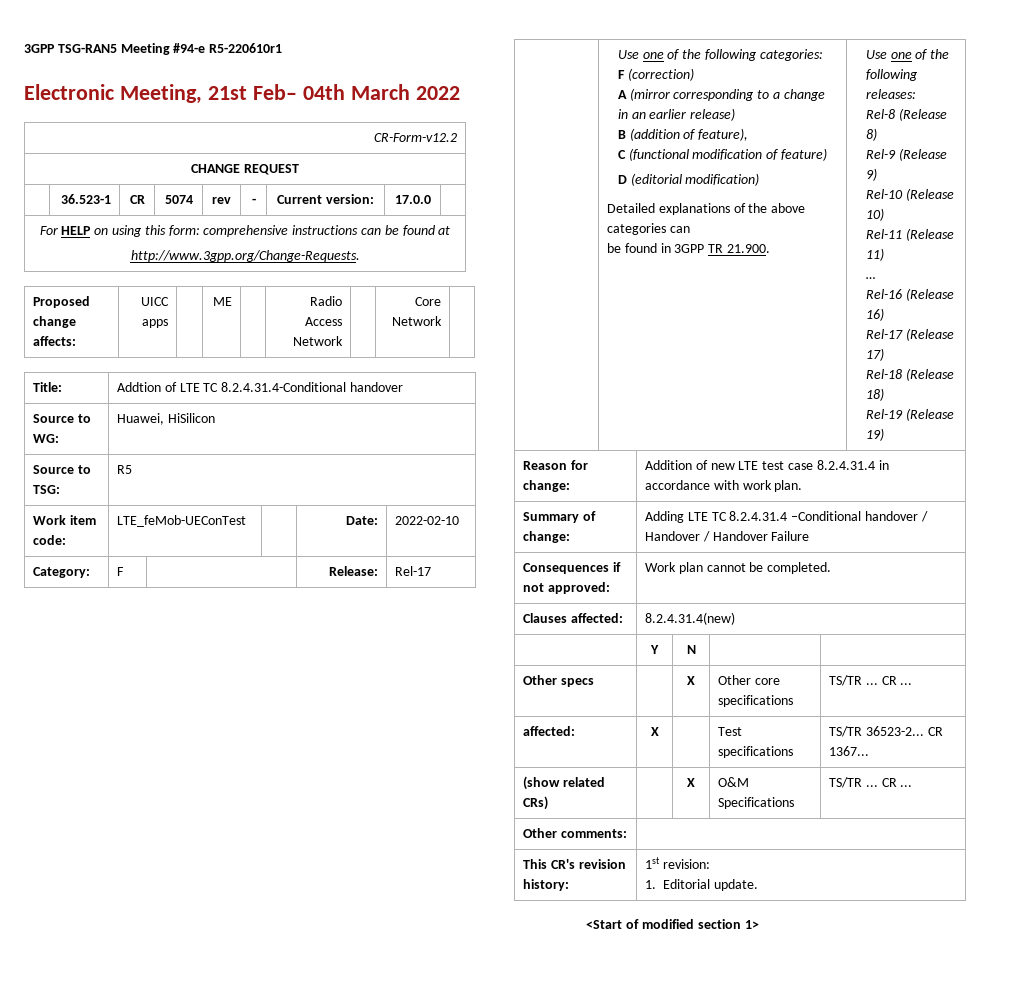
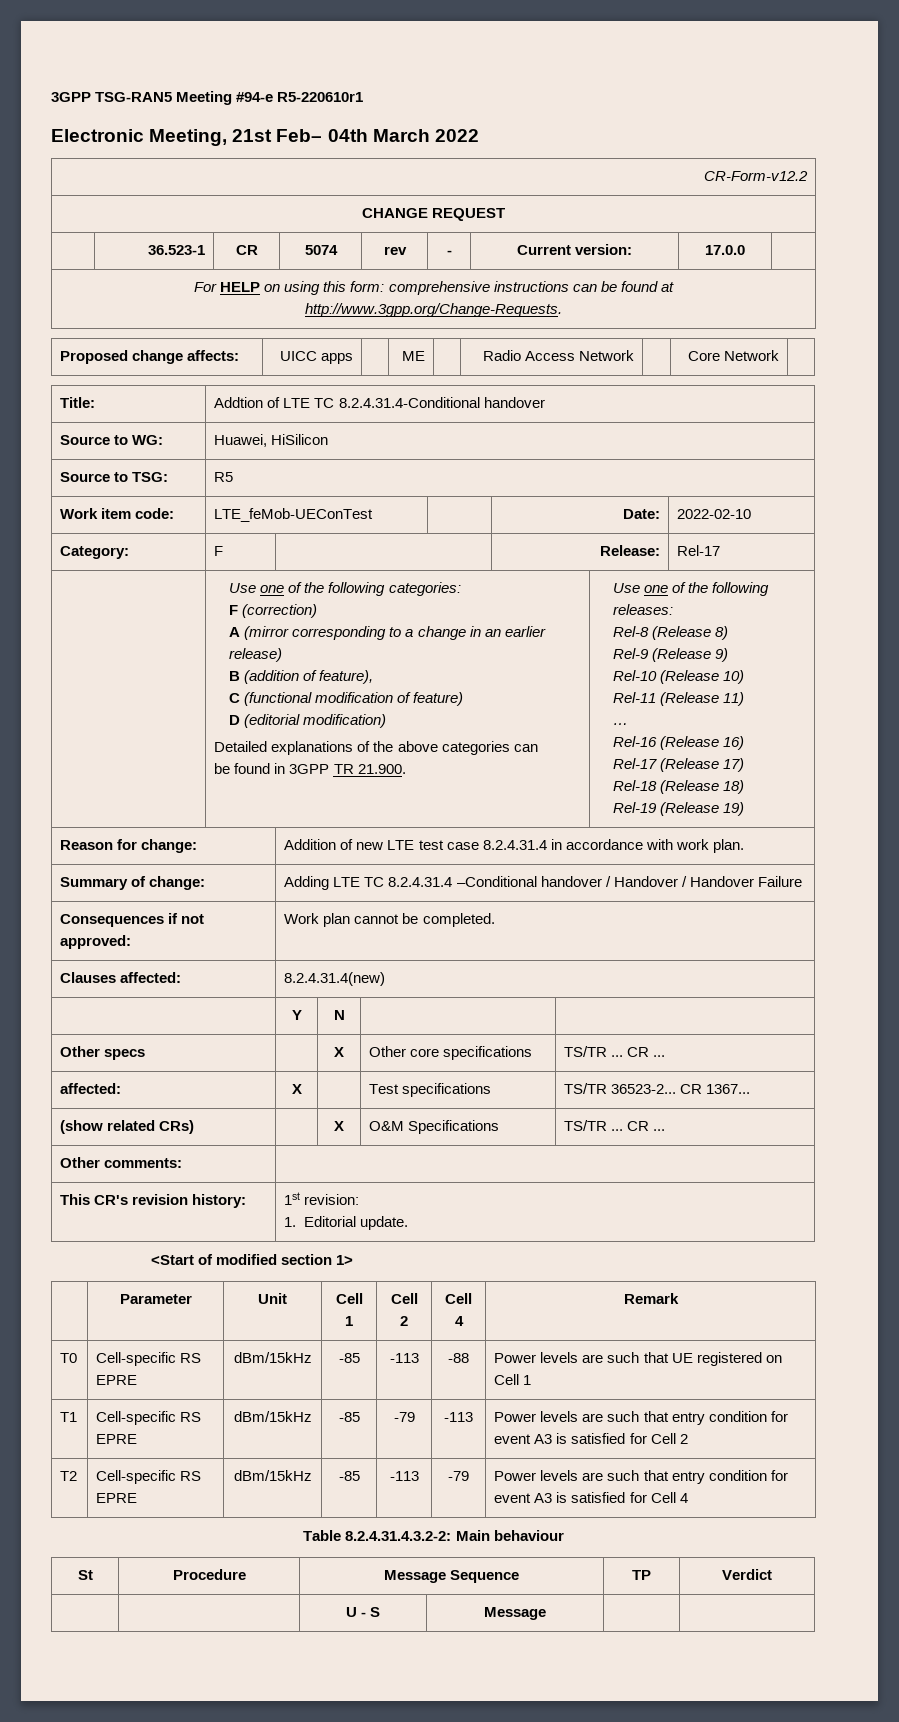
(759, 924) none -> [119,1294,192,1304] [258,1293,287,1304] [335,1293,363,1304] [345,1316,353,1326] [390,1293,418,1304] [400,1316,408,1326] [445,1293,472,1304] [454,1316,464,1326] [623,1293,679,1304] [60,1353,78,1363] [96,1352,202,1366] [96,1375,138,1385] [233,1352,312,1363] [338,1353,360,1363] [389,1353,419,1363] [448,1353,469,1363] [494,1352,782,1366] [494,1374,532,1385] [60,1412,78,1422] [96,1411,202,1425] [96,1434,138,1444] [233,1411,312,1422] [338,1412,360,1422] [393,1412,415,1422] [444,1412,473,1422] [494,1411,788,1425] [494,1433,688,1444] [60,1471,78,1481] [96,1470,202,1484] [96,1493,138,1503] [233,1470,312,1481] [338,1471,360,1481] [389,1471,419,1481] [448,1471,469,1481] [494,1470,788,1484] [494,1492,688,1503] [303,1530,564,1541] [77,1570,93,1580] [172,1569,246,1580] [383,1570,520,1583] [632,1570,651,1580] [722,1569,772,1580] [345,1607,381,1617] [484,1607,546,1620] // | Parameter | Unit | Cell 1 | Cell 2 | Cell 4 | Remark // T0 | Cell-specific RS EPRE | dBm/15kHz | -85 | -113 | -88 | Power levels are such that UE registered on Cell 1 // T1 | Cell-specific RS EPRE | dBm/15kHz | -85 | -79 | -113 | Power levels are such that entry condition for event A3 is satisfied for Cell 2 // T2 | Cell-specific RS EPRE | dBm/15kHz | -85 | -113 | -79 | Power levels are such that entry condition for event A3 is satisfied for Cell 4 // Table 8.2.4.31.4.3.2-2: Main behaviour // St | Procedure | Message Sequence | TP | Verdict // | | U - S | Message | |

